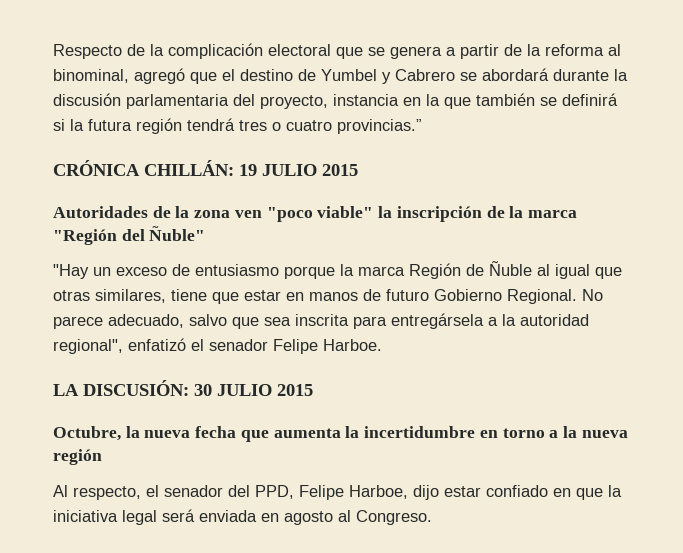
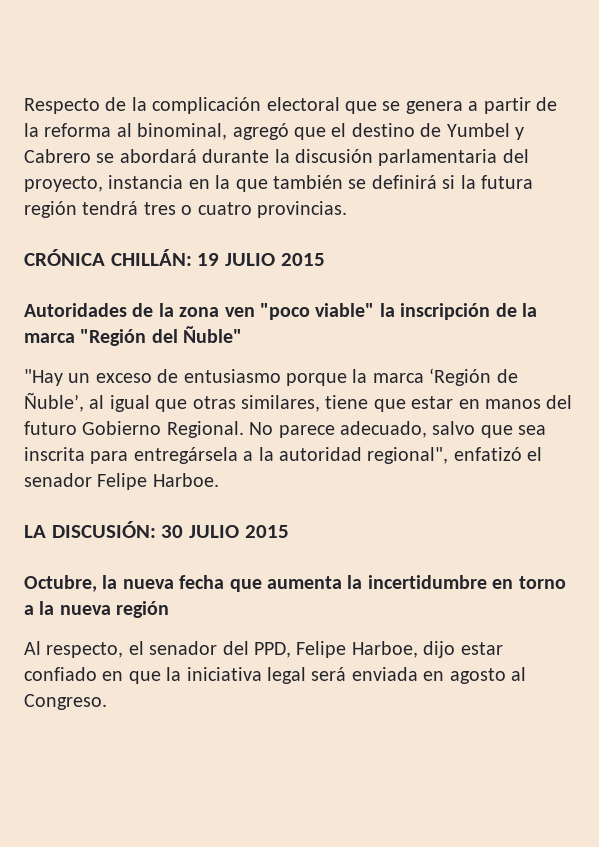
[337,119,422,134] provincias.” -> [257,201,347,218] provincias.
[409,261,532,279] Región de Ñuble -> [429,368,518,386] [24,392,84,412] ‘Región de Ñuble’,
[363,289,381,301] de -> [546,395,573,409] del

